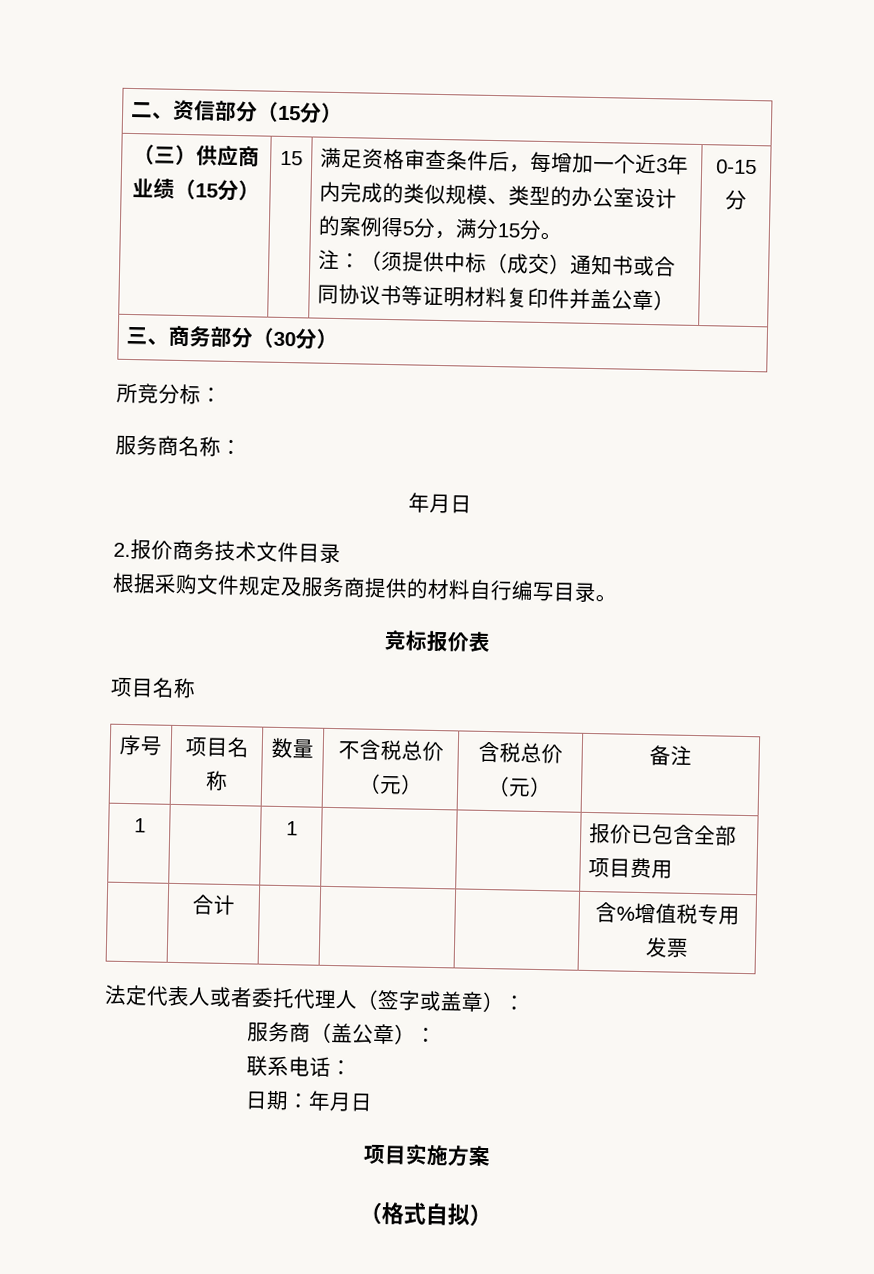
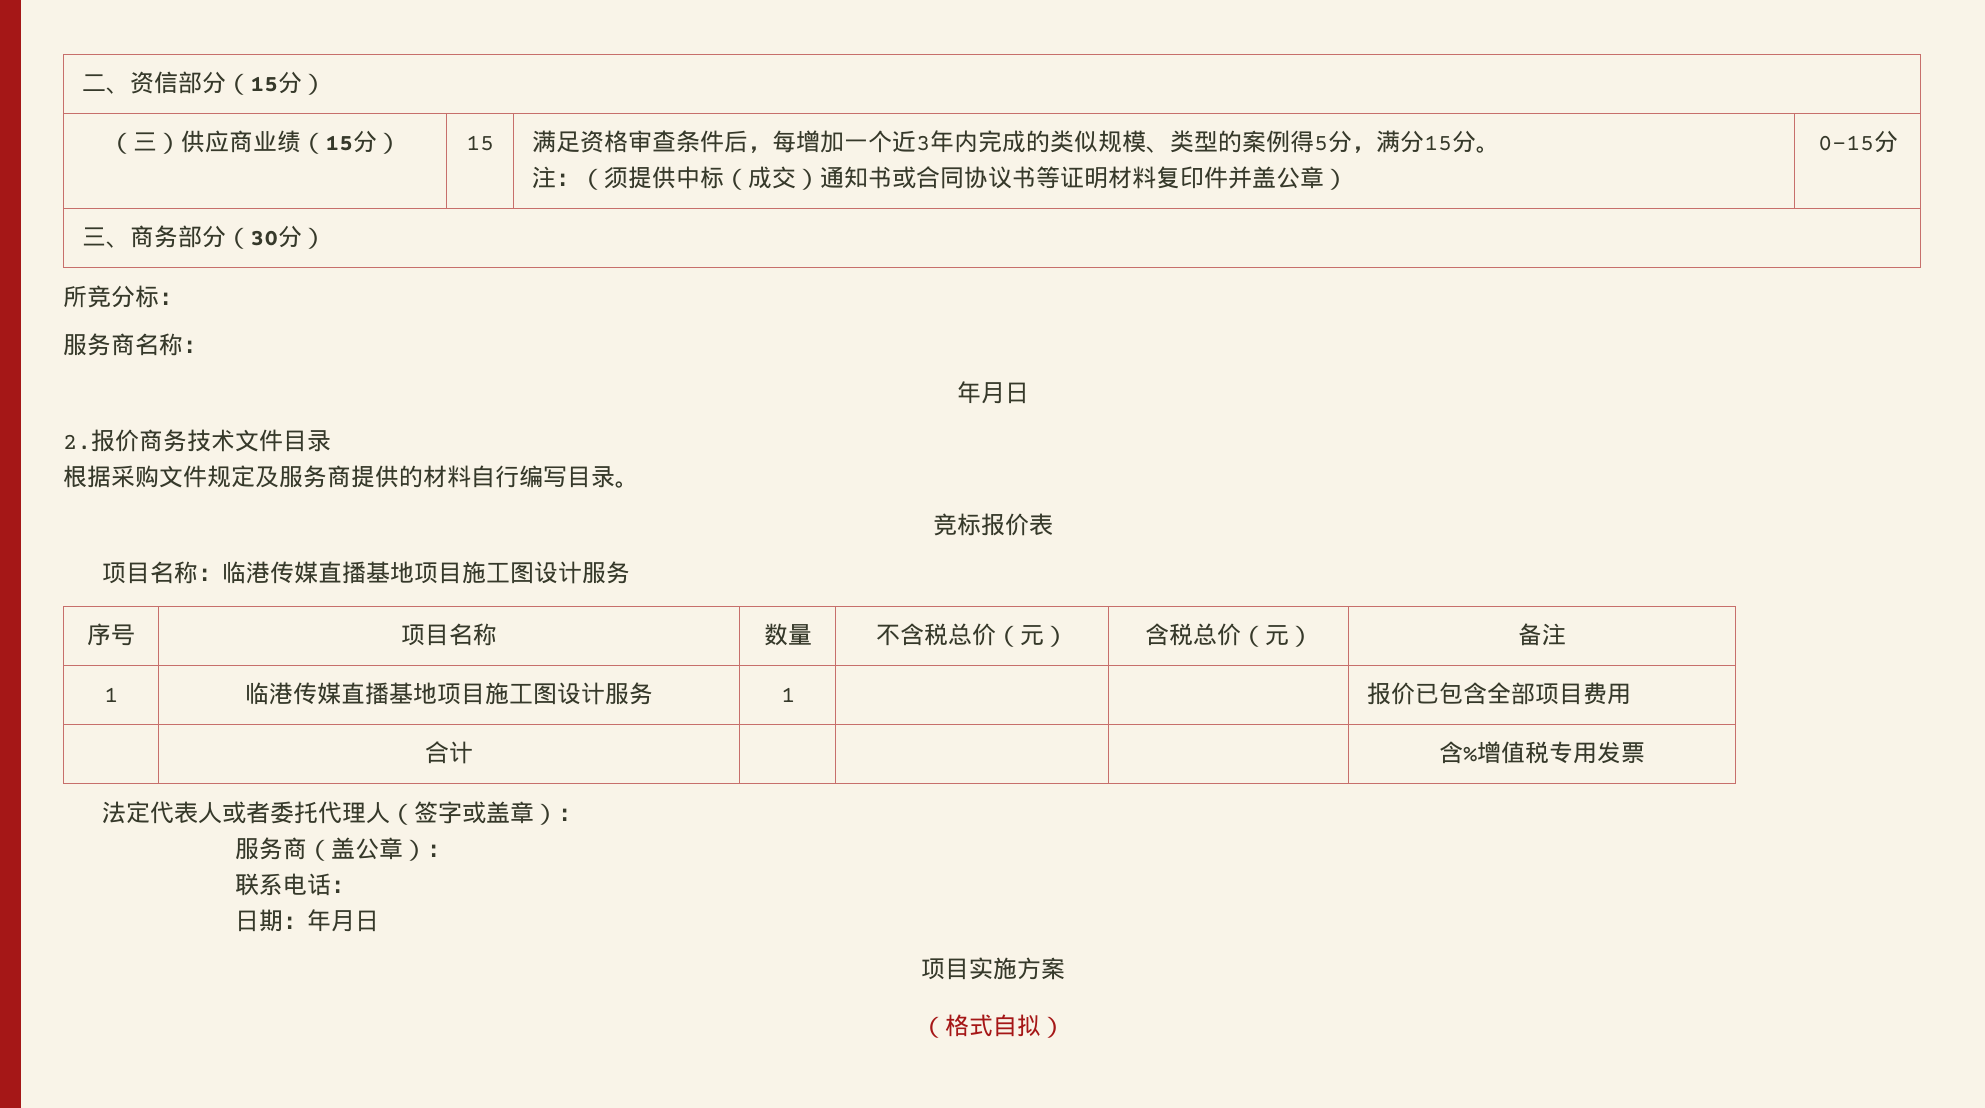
[571,186,678,209] [318,215,342,237] 办公室设计的 -> (1242, 141) none
(196, 688) none -> [198,561,631,584] ：临港传媒直播基地项目施工图设计服务
(146, 825) none -> [245,682,653,705] 临港传媒直播基地项目施工图设计服务

